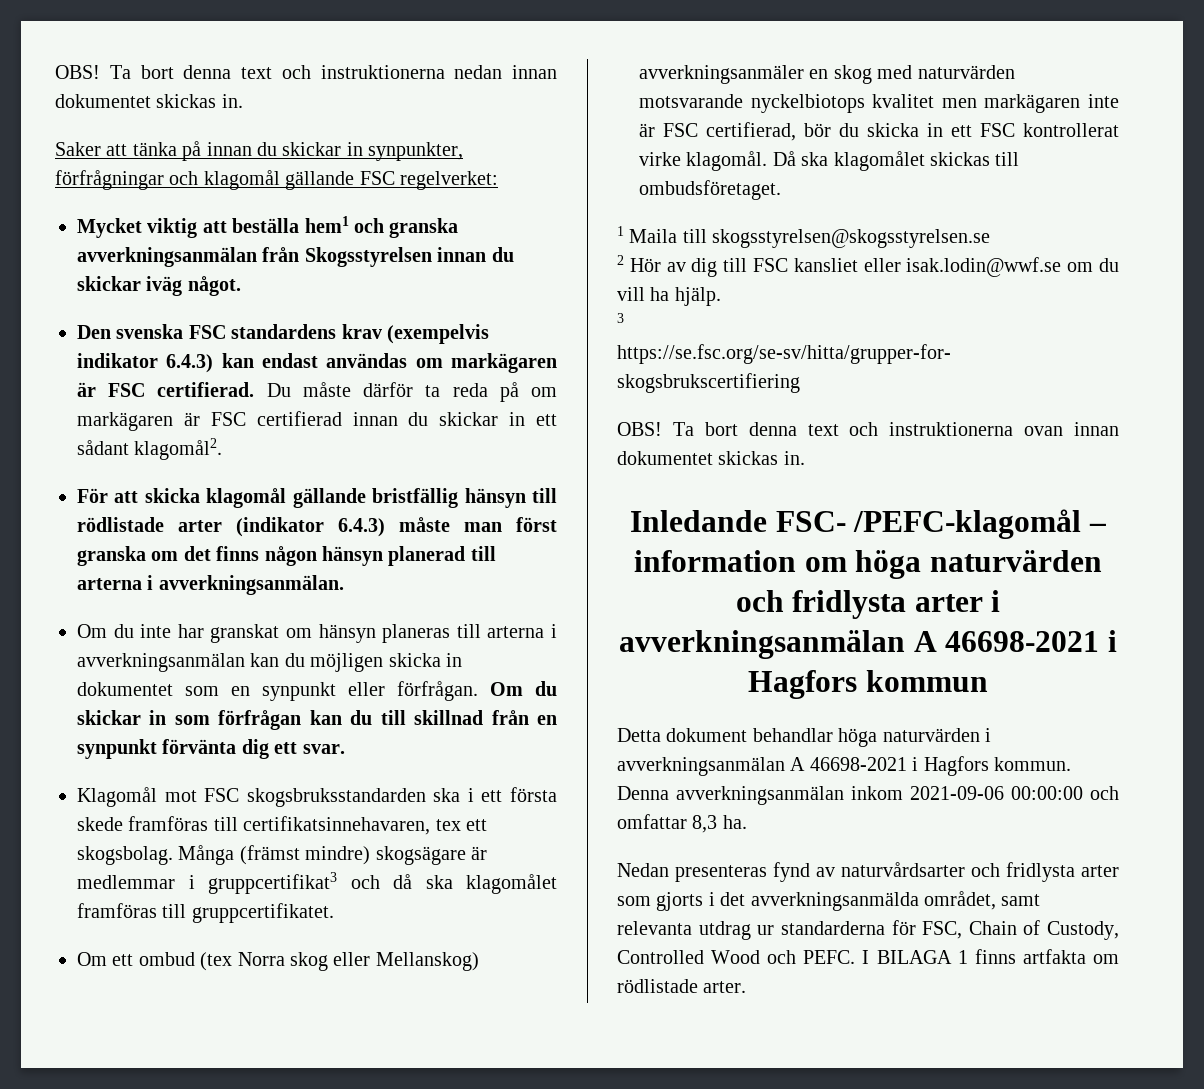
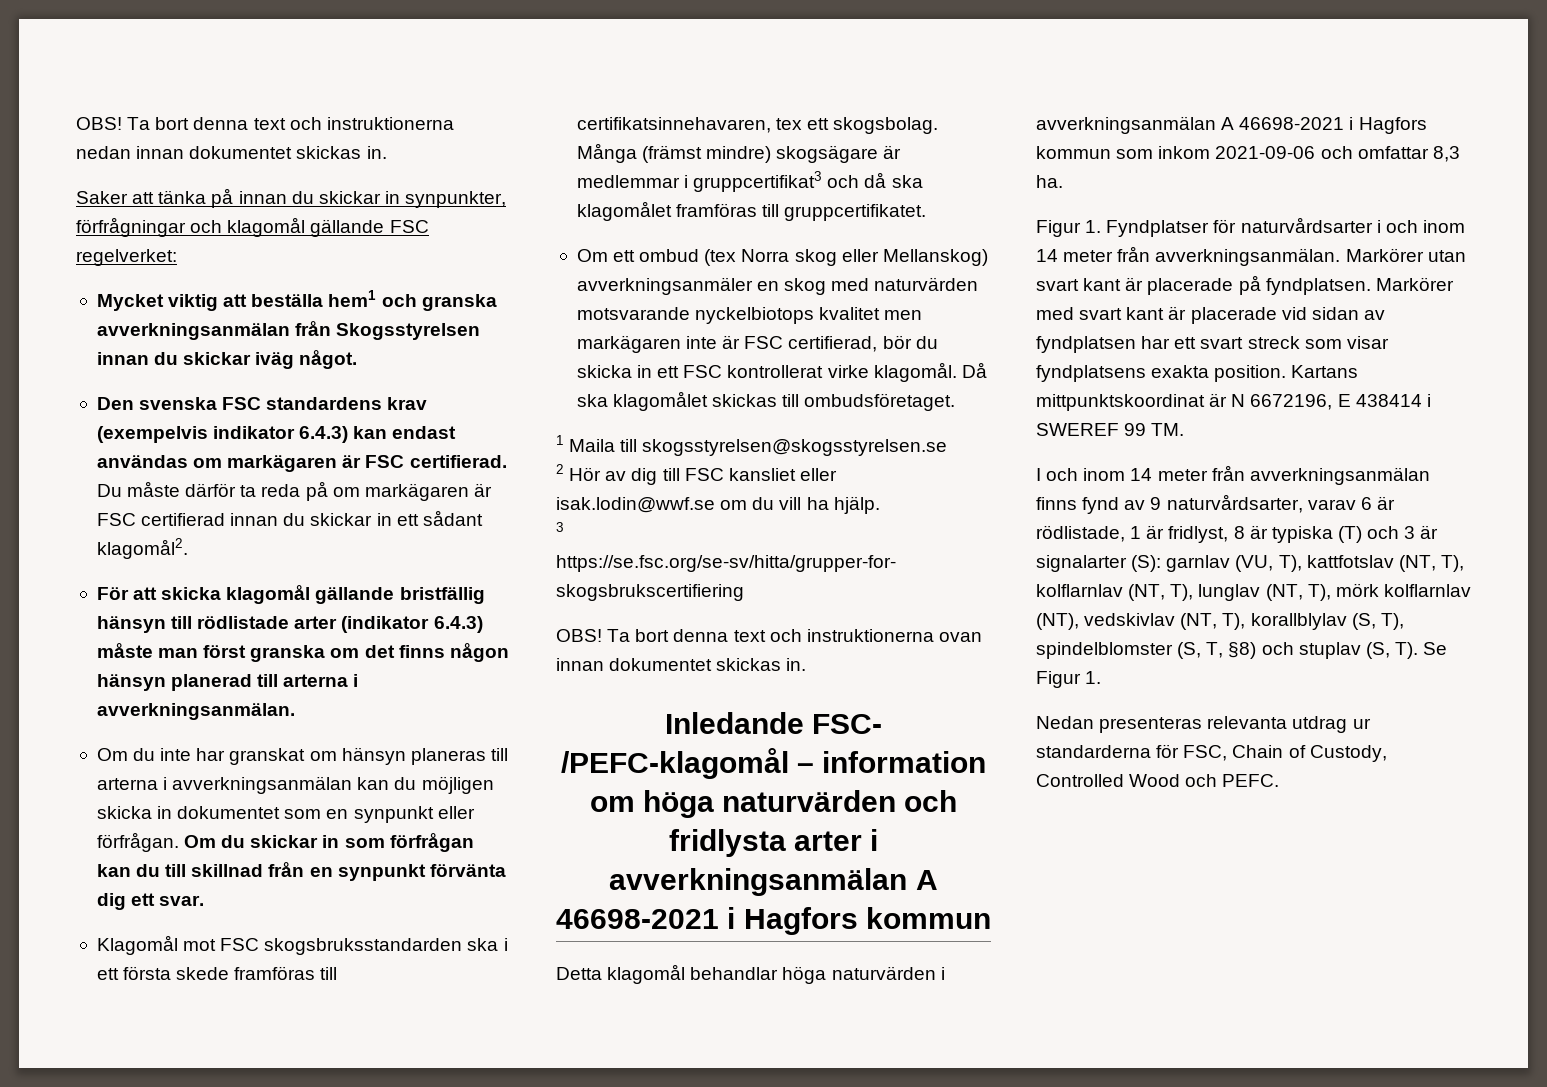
[666,728,748,742] dokument -> [607,964,686,984] klagomål
[994,757,1071,771] [617,786,844,805] kommun. Denna avverkningsanmälan -> [1036,146,1154,159] kommun som
[1011,786,1083,800] 00:00:00 -> (1316, 152) none
[617,862,1119,882] [617,891,1041,911] Nedan presenteras fynd av naturvårdsarter och fridlysta arter som gjorts i det avverkningsanmälda området, samt -> [1036,217,1465,237] [1036,246,1466,266] [1036,275,1454,295] [1036,306,1385,324] [1036,336,1389,353] [1036,365,1359,382] [1036,393,1431,411] [1036,423,1185,436] [1036,465,1430,485] [1036,494,1395,514] [1036,525,1439,543] [1036,555,1464,572] [1036,583,1471,601] [1036,613,1404,630] [1036,642,1448,659] [1036,671,1102,688] [1036,716,1203,733] Figur 1. Fyndplatser för naturvårdsarter i och inom 14 meter från avverkningsanmälan. Markörer utan svart kant är placerade på fyndplatsen. Markörer med svart kant är placerade vid sidan av fyndplatsen har ett svart streck som visar fyndplatsens exakta position. Kartans mittpunktskoordinat är N 6672196, E 438414 i SWEREF 99 TM. // I och inom 14 meter från avverkningsanmälan finns fynd av 9 naturvårdsarter, varav 6 är rödlistade, 1 är fridlyst, 8 är typiska (T) och 3 är signalarter (S): garnlav (VU, T), kattfotslav (NT, T), kolflarnlav (NT, T), lunglav (NT, T), mörk kolflarnlav (NT), vedskivlav (NT, T), korallblylav (S, T), spindelblomster (S, T, §8) och stuplav (S, T). Se Figur 1. // Nedan presenteras
[862,949,1119,964] [617,979,747,993] I BILAGA 1 finns artfakta om rödlistade arter. -> (1280, 780) none

